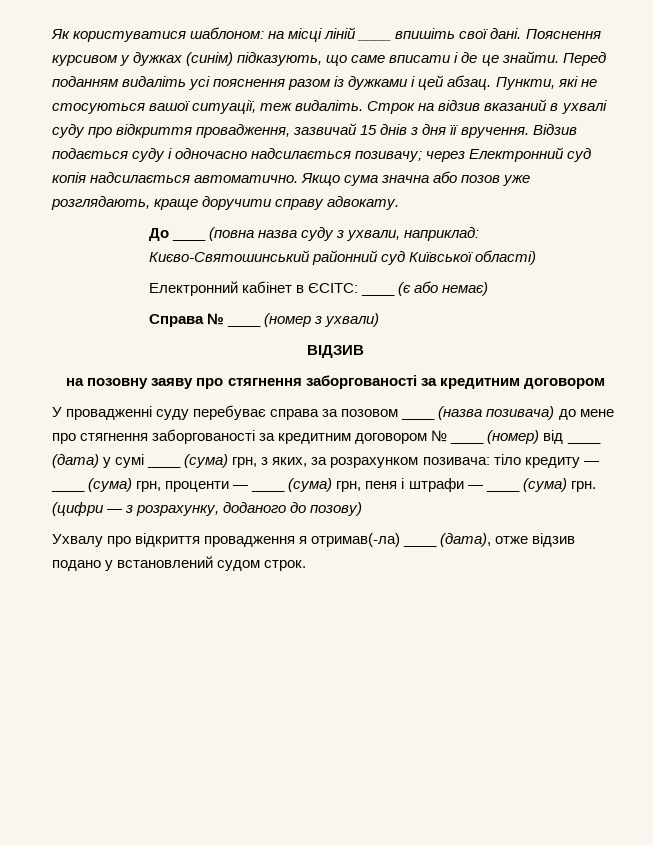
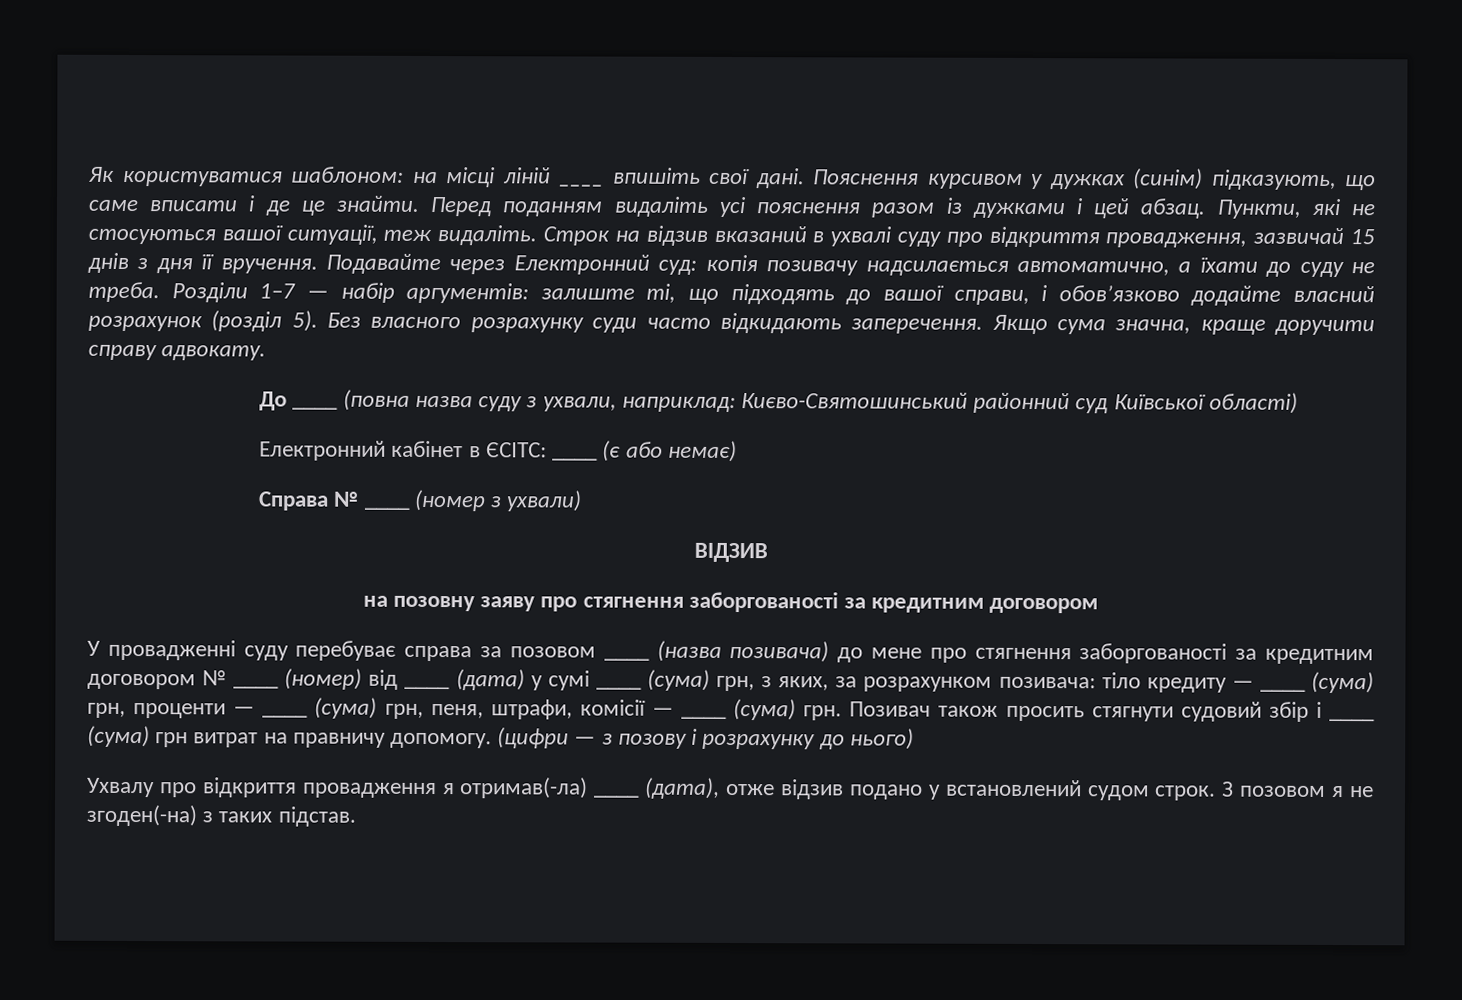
[532,124,577,135] [52,147,592,162] [52,171,531,186] [51,196,150,210] Відзив подається суду і одночасно надсилається позивачу; через Електронний суд копія надсилається автоматично. Якщо сума значна або позов уже розглядають, -> [326,253,1375,278] [88,281,1375,306] [88,310,1192,335] Подавайте через Електронний суд: копія позивачу надсилається автоматично, а їхати до суду не треба. Розділи 1–7 — набір аргументів: залиште ті, що підходять до вашої справи, і обовʼязково додайте власний розрахунок (розділ 5). Без власного розрахунку суди часто відкидають заперечення. Якщо сума значна,
[365,478,464,492] пеня і штрафи -> [430,699,646,720] пеня, штрафи, комісії
[52,502,363,516] (цифри — з розрахунку, доданого до позову) -> [849,701,1375,722] [87,725,914,750] Позивач також просить стягнути судовий збір і ____ (сума) грн витрат на правничу допомогу. (цифри — з позову і розрахунку до нього)
(307, 565) none -> [1222,781,1375,798] [86,804,356,827] З позовом я не згоден(-на) з таких підстав.

